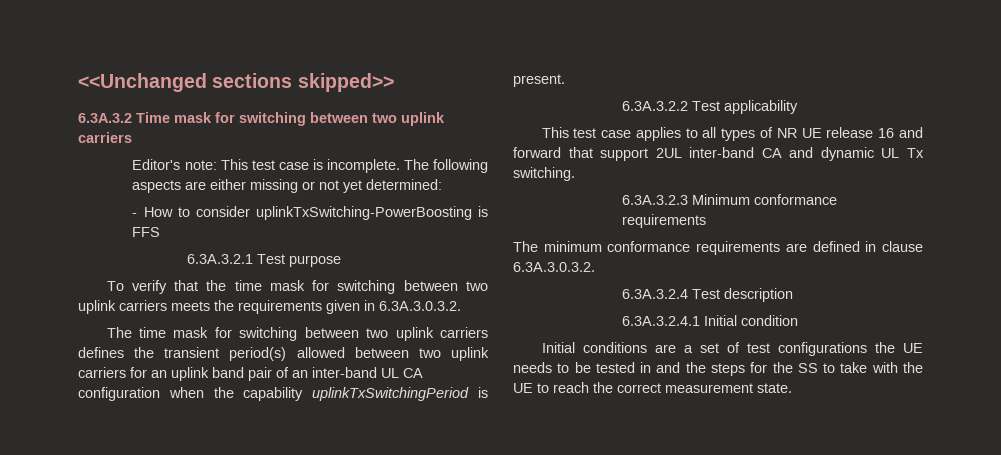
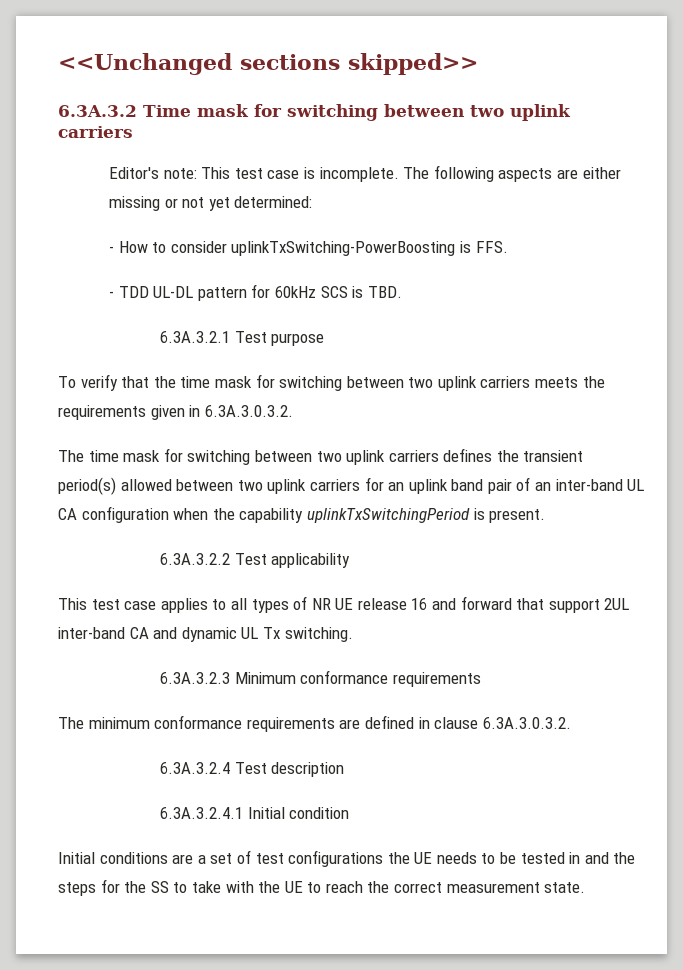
[132,227,161,237] FFS -> [475,241,508,253] [109,284,402,301] FFS. // - TDD UL-DL pattern for 60kHz SCS is TBD.

